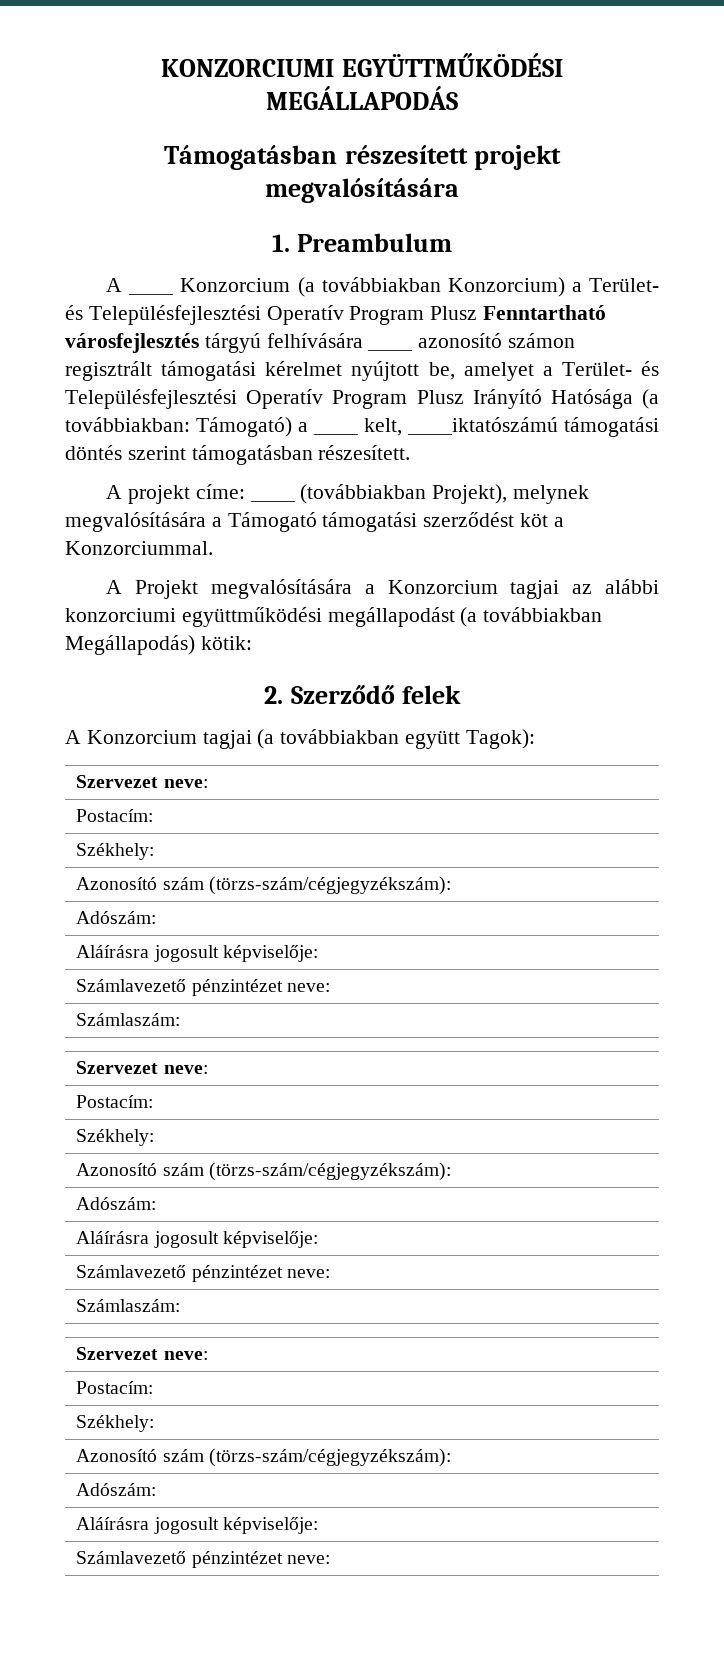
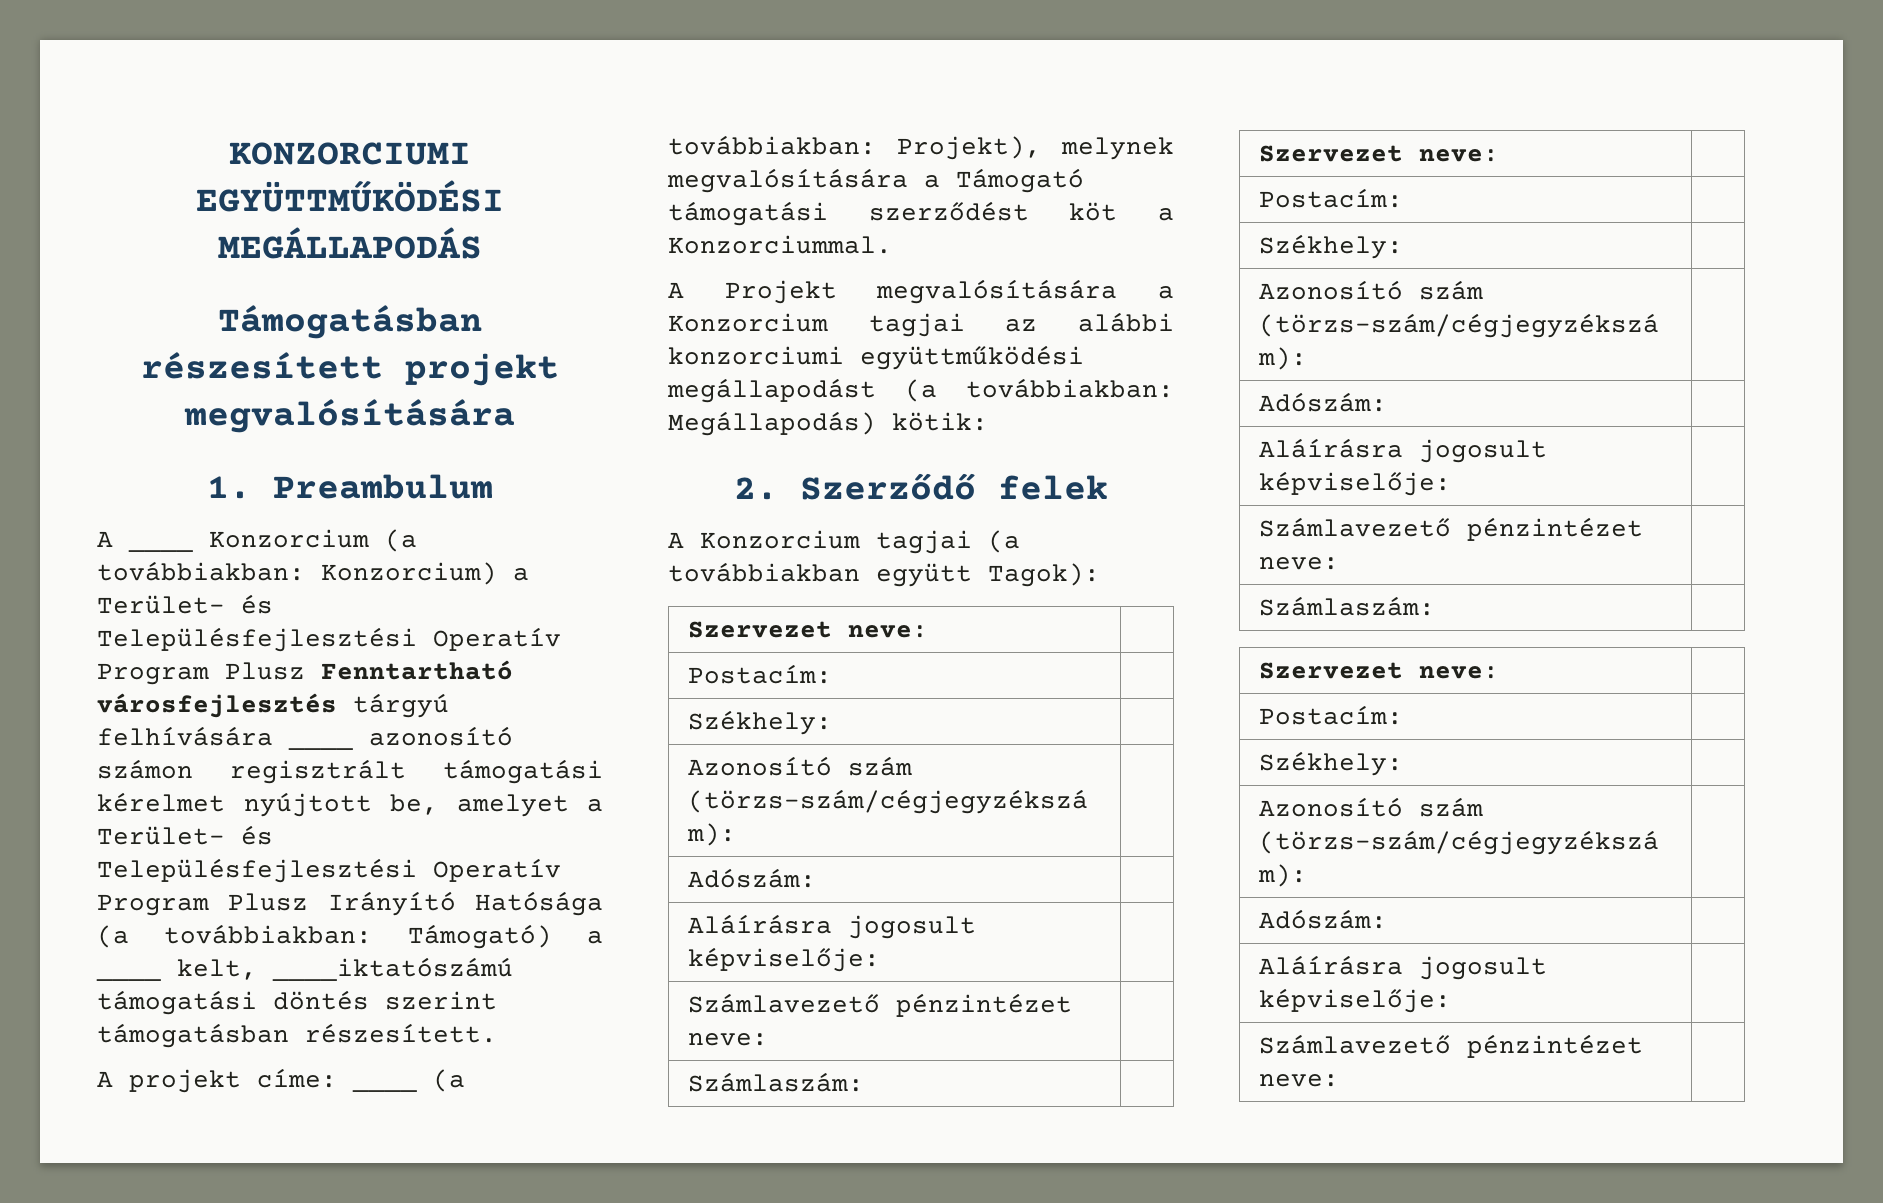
[321,277,441,292] továbbiakban -> [97,561,305,581] továbbiakban:
[300,484,427,504] (továbbiakban -> [433,1069,465,1092] [668,135,876,155] (a továbbiakban:
[483,607,603,622] továbbiakban -> [966,378,1174,398] továbbiakban:

